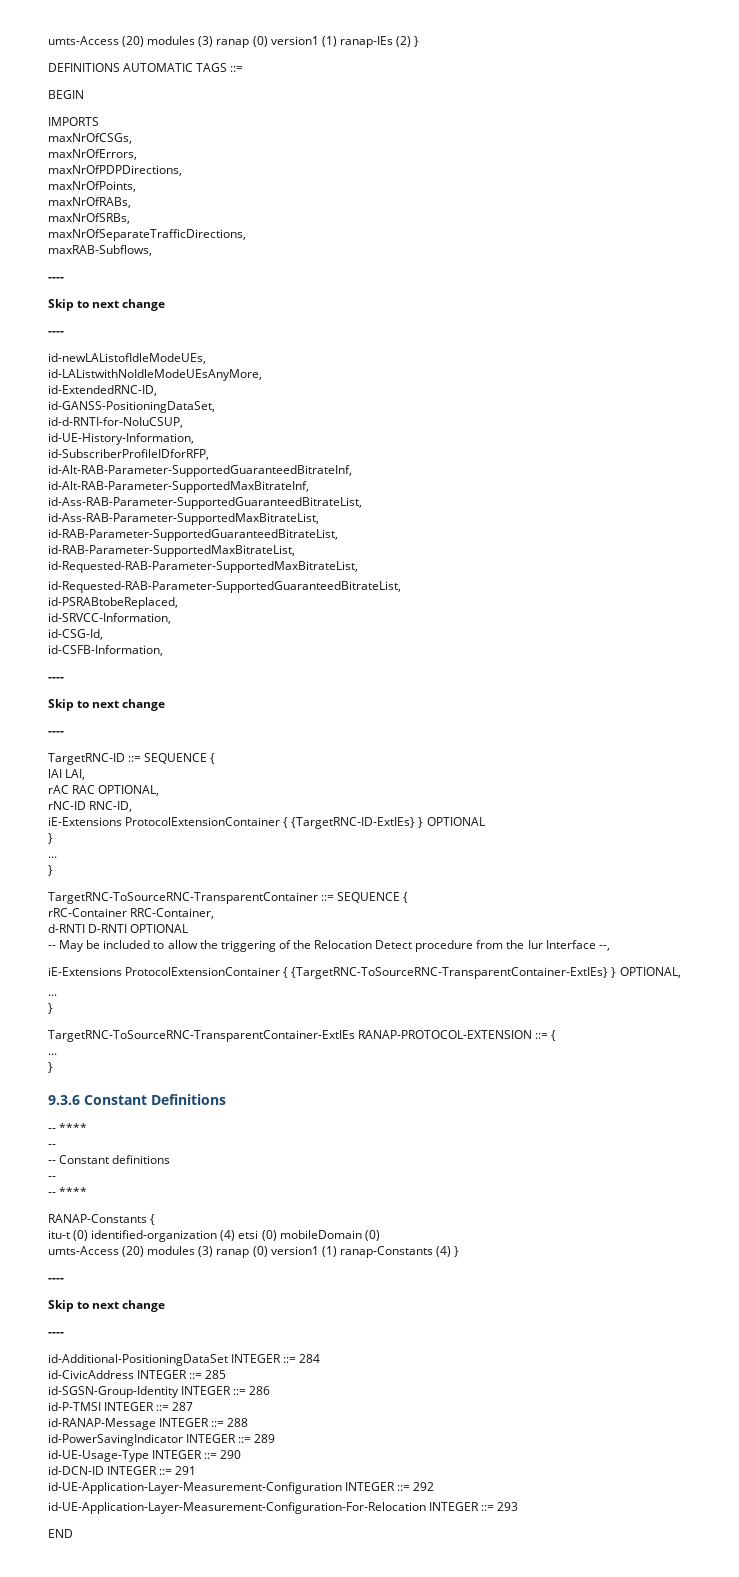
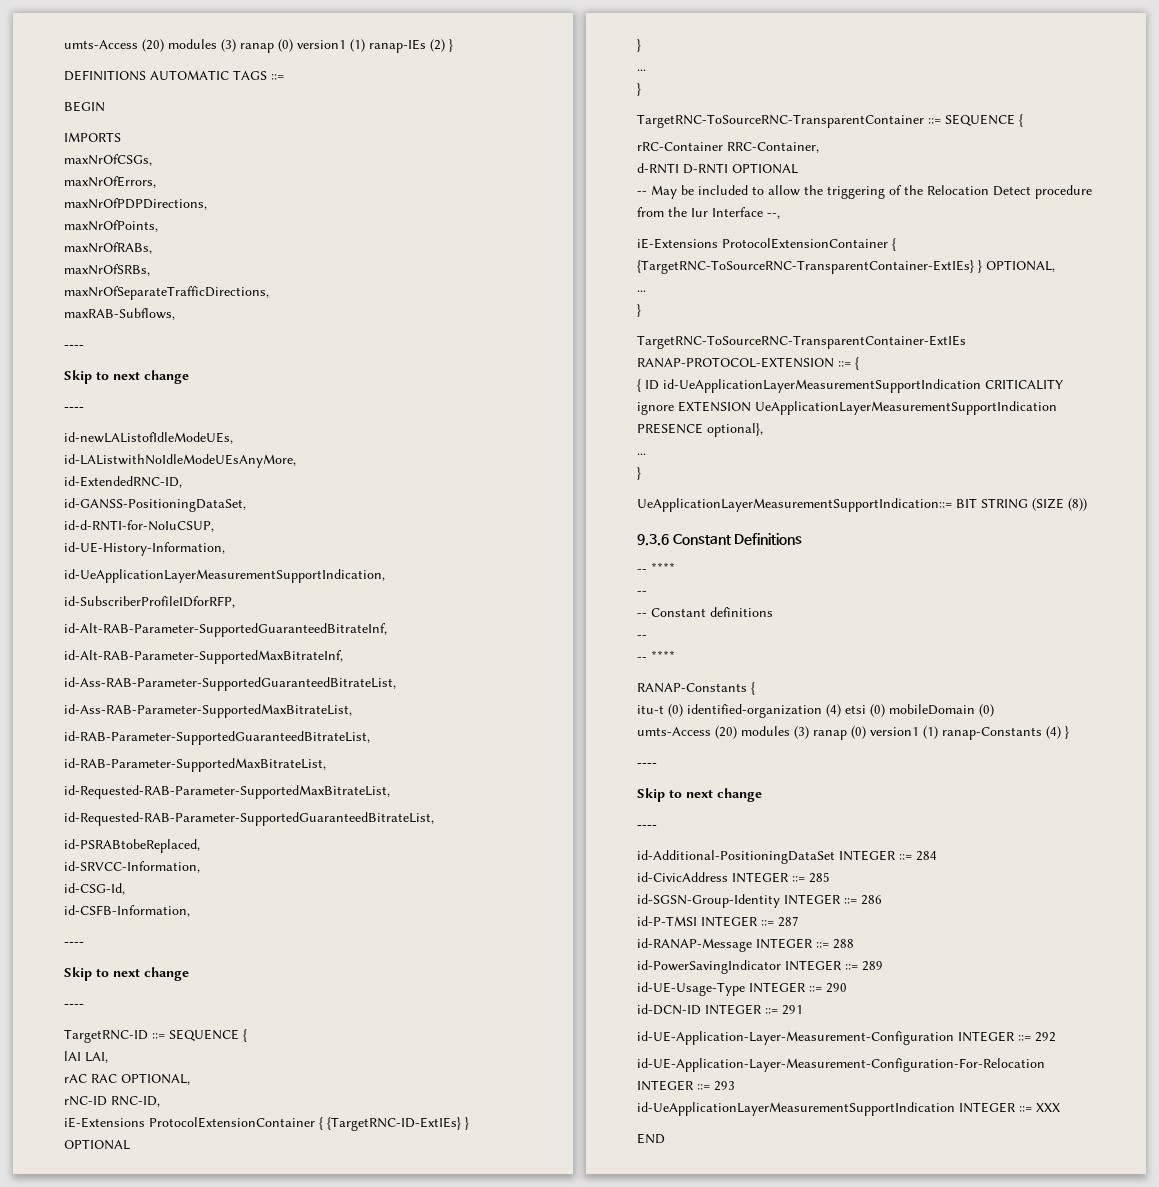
(194, 439) none -> [64,569,385,583] // id-UeApplicationLayerMeasurementSupportIndication,
[48,1053,57,1055] [48,1062,53,1073] ... // } -> [637,379,1063,393] [637,401,1057,415] [637,423,763,437] [637,453,646,455] [637,467,641,480] [637,498,1087,512] { ID id-UeApplicationLayerMeasurementSupportIndication CRITICALITY ignore EXTENSION UeApplicationLayerMeasurementSupportIndication PRESENCE optional}, // ... // } // UeApplicationLayerMeasurementSupportIndication::= BIT STRING (SIZE (8))
(519, 1506) none -> [637,1102,1060,1116] // id-UeApplicationLayerMeasurementSupportIndication INTEGER ::= XXX

